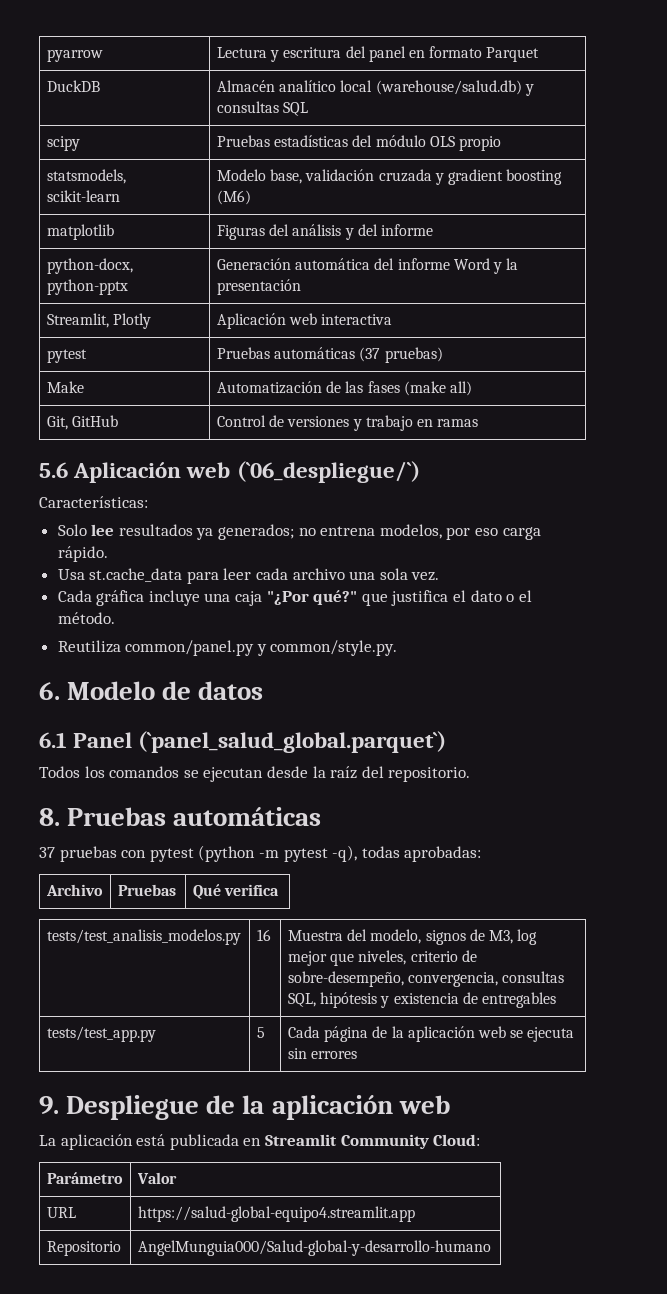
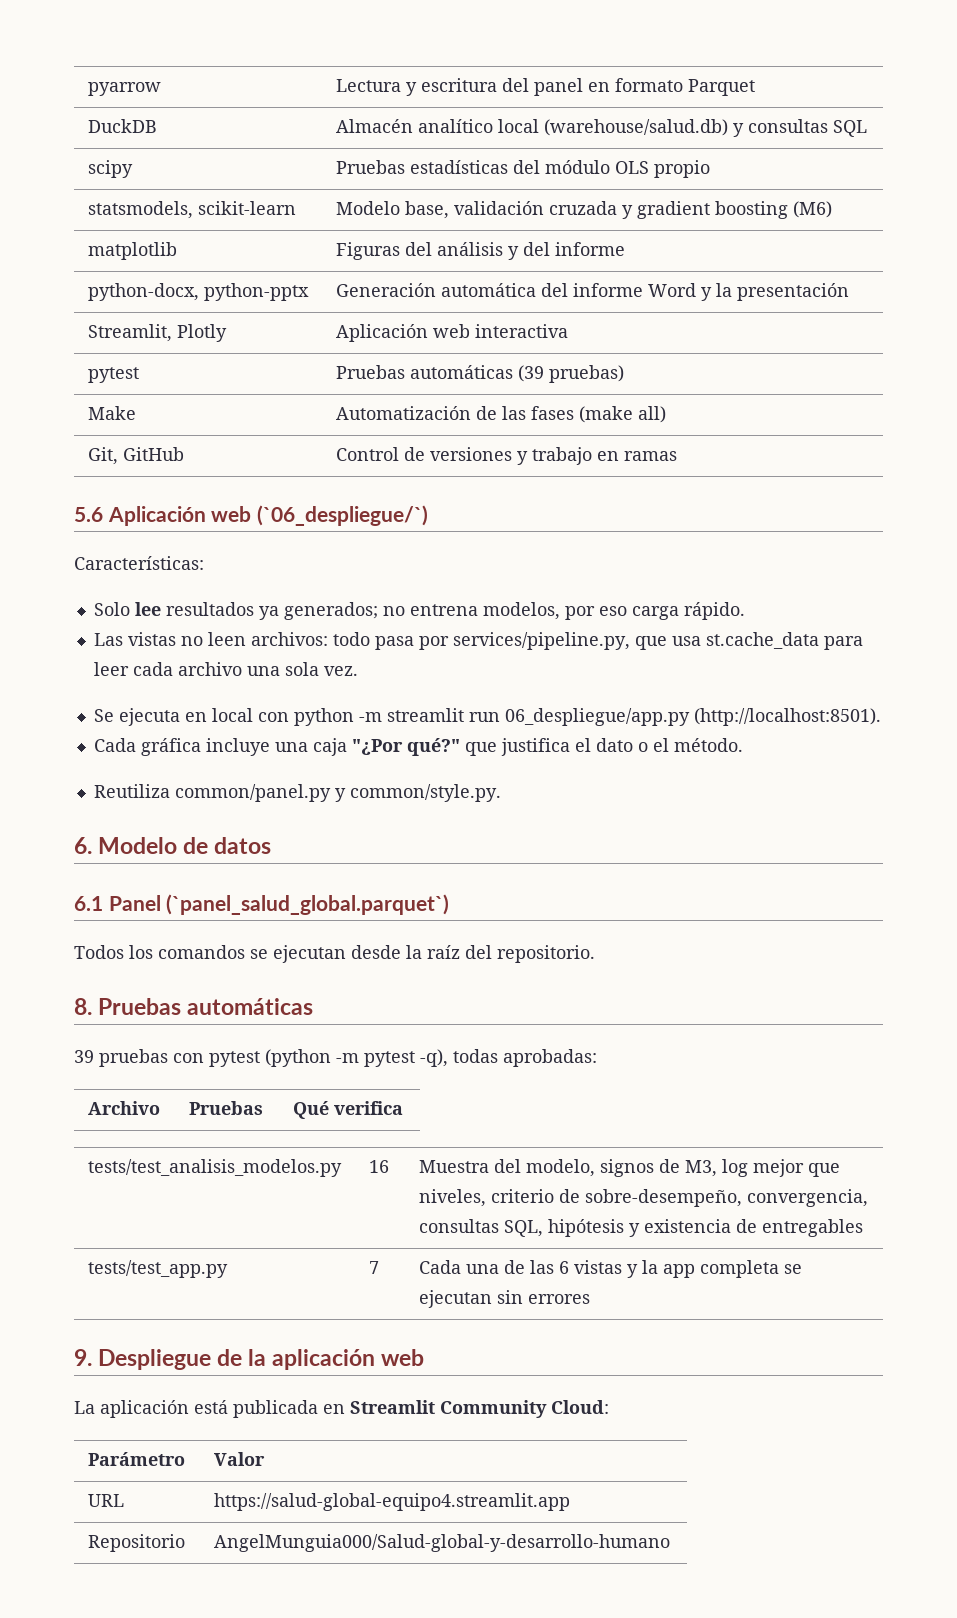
[359,347,381,362] (37 -> [518,365,545,382] (39
[57,569,85,580] Usa -> [93,632,701,650] Las vistas no leen archivos: todo pasa por services/pipeline.py, que usa
(440, 576) none -> [93,708,881,726] // Se ejecuta en local con python -m streamlit run 06_despliegue/app.py (http://localhost:8501).
[39,847,55,858] 37 -> [74,1050,94,1063] 39
[256,1027,265,1038] [287,1026,575,1042] 5 | Cada página de la aplicación web se ejecuta -> [369,1261,380,1274] [419,1260,803,1278] [419,1290,493,1308] 7 | Cada una de las 6 vistas y la app completa se ejecutan

